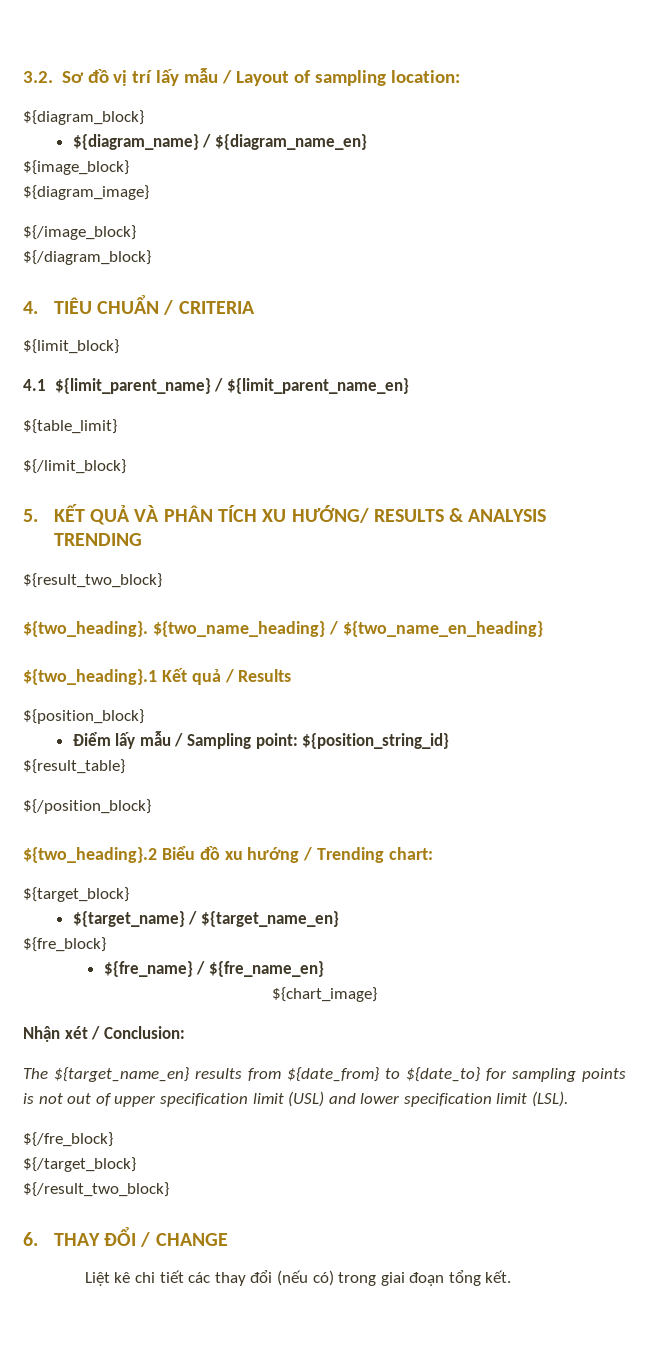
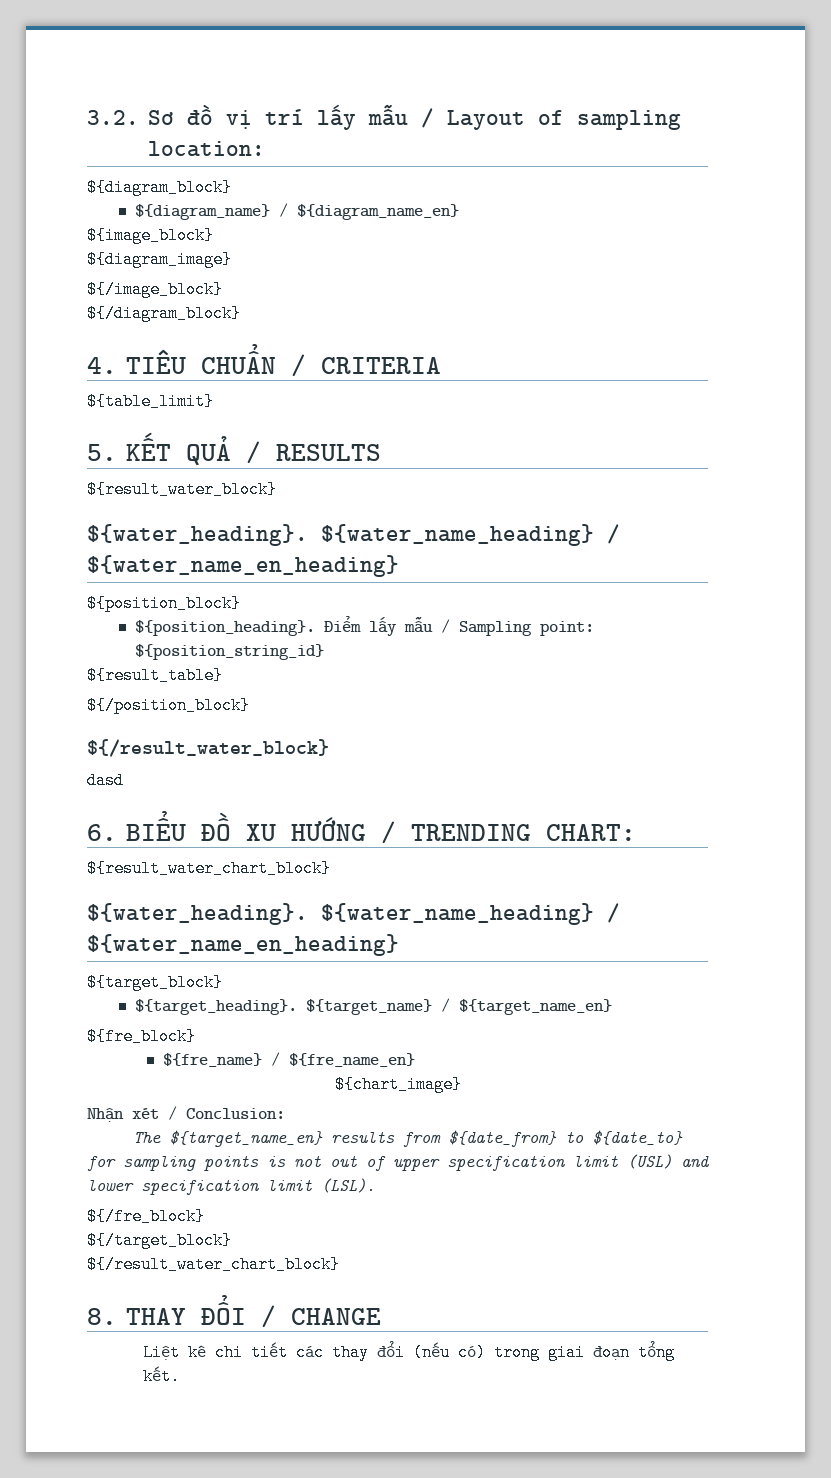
[23,339,119,354] [23,378,409,394] // ${limit_block} // 4.1 ${limit_parent_name} / ${limit_parent_name_en} -> (441, 365) none
[23,459,126,474] // ${/limit_block} -> (214, 401) none
[134,505,547,523] [53,533,142,546] [23,573,162,588] [23,621,543,637] [23,668,292,685] VÀ PHÂN TÍCH XU HƯỚNG/ RESULTS & ANALYSIS TRENDING // ${result_two_block} // ${two_heading}. ${two_name_heading} / ${two_name_en_heading} // ${two_heading}.1 Kết quả / Results -> [246,441,381,464] [87,481,277,498] [87,524,620,546] [87,555,399,577] / RESULTS // ${result_water_block} // ${water_heading}. ${water_name_heading} / ${water_name_en_heading}
(144, 716) none -> [134,620,315,636] ${position_heading}.
[23,846,434,863] ${two_heading}.2 Biểu đồ xu hướng / Trending chart: -> [87,739,329,757] [87,772,124,789] [87,811,636,844] [87,860,331,877] [87,903,620,925] [87,934,399,956] ${/result_water_block} // dasd // 6. BIỂU ĐỒ XU HƯỚNG / TRENDING CHART: // ${result_water_chart_block} // ${water_heading}. ${water_name_heading} / ${water_name_en_heading}
(129, 894) none -> [134,999,297,1015] ${target_heading}.
[23,1182,169,1197] [23,1232,38,1246] ${/result_two_block} // 6. -> [87,1256,340,1273] [87,1308,117,1325] ${/result_water_chart_block} // 8.

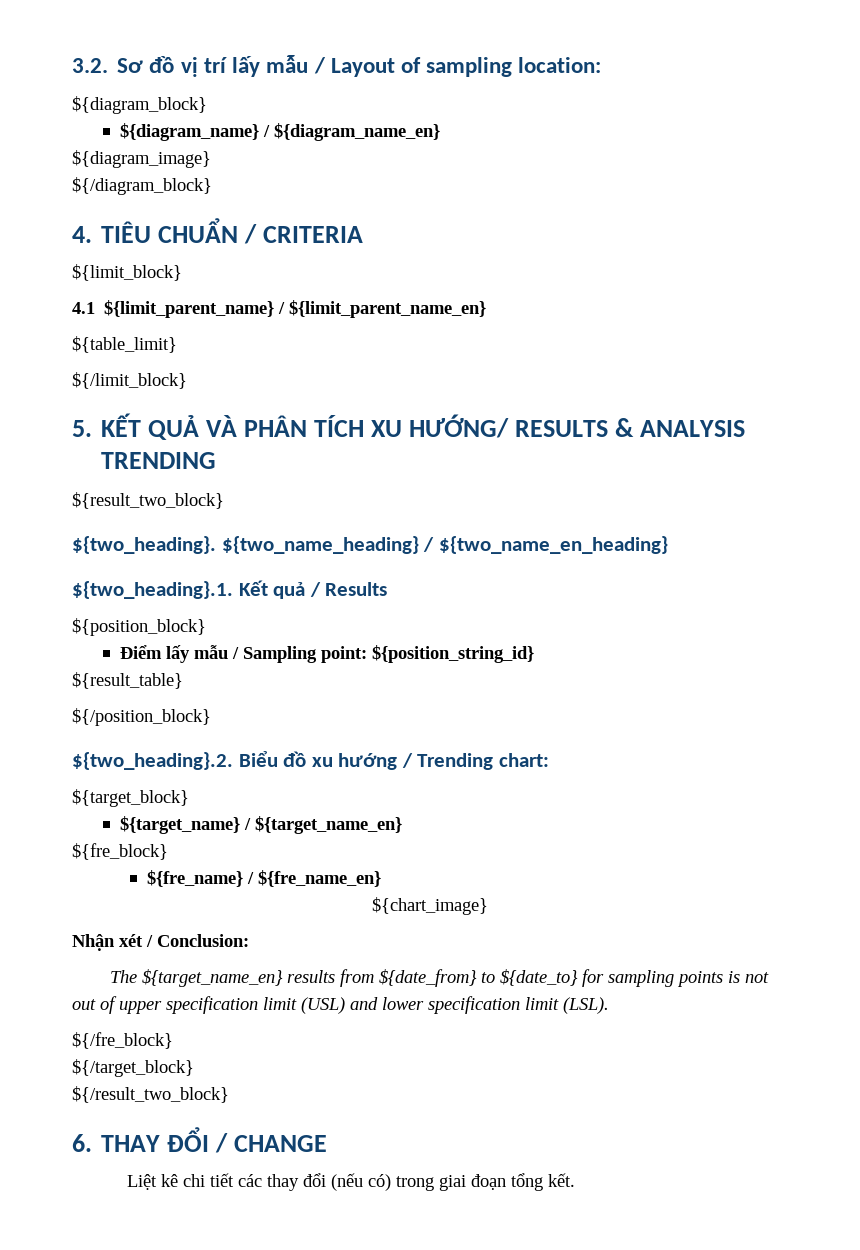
[87,227,214,244] // ${image_block} -> (440, 132) none
[87,281,223,298] // ${/image_block} -> (211, 159) none
(441, 365) none -> [72,264,182,281] [72,300,487,318] // ${limit_block} // 4.1 ${limit_parent_name} / ${limit_parent_name_en}
(214, 401) none -> [72,372,187,389] // ${/limit_block}
[246,441,381,464] [87,481,277,498] [87,524,620,546] [87,555,399,577] / RESULTS // ${result_water_block} // ${water_heading}. ${water_name_heading} / ${water_name_en_heading} -> [206,414,746,438] [101,452,217,469] [72,492,224,509] [72,536,668,554] [72,580,388,599] VÀ PHÂN TÍCH XU HƯỚNG/ RESULTS & ANALYSIS TRENDING // ${result_two_block} // ${two_heading}. ${two_name_heading} / ${two_name_en_heading} // ${two_heading}.1. Kết quả / Results
[134,620,315,636] ${position_heading}. -> (206, 627) none
[87,739,329,757] [87,772,124,789] [87,811,636,844] [87,860,331,877] [87,903,620,925] [87,934,399,956] ${/result_water_block} // dasd // 6. BIỂU ĐỒ XU HƯỚNG / TRENDING CHART: // ${result_water_chart_block} // ${water_heading}. ${water_name_heading} / ${water_name_en_heading} -> [72,751,549,770] ${two_heading}.2. Biểu đồ xu hướng / Trending chart:
[134,999,297,1015] ${target_heading}. -> (189, 798) none
[87,1256,340,1273] [87,1308,117,1325] ${/result_water_chart_block} // 8. -> [72,1086,229,1103] [72,1134,92,1152] ${/result_two_block} // 6.

